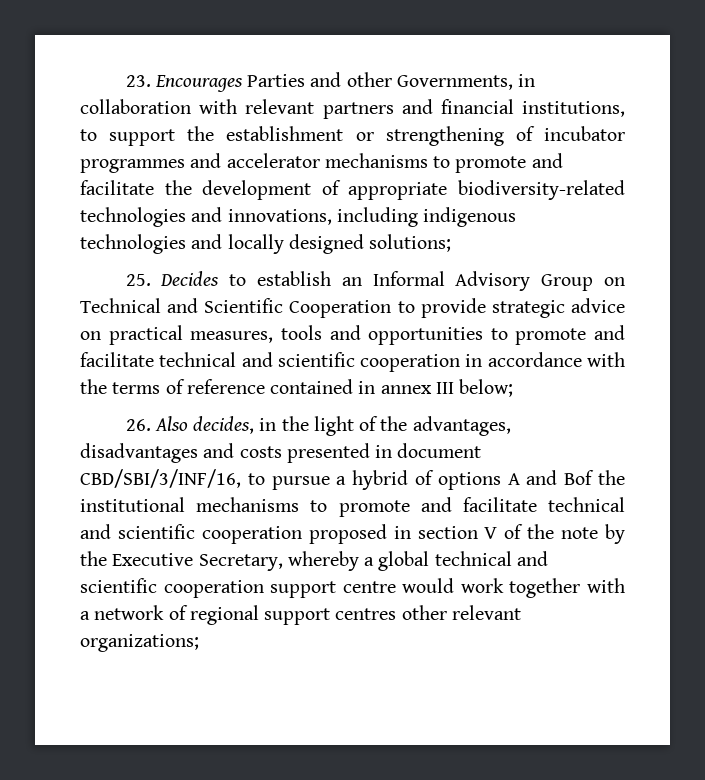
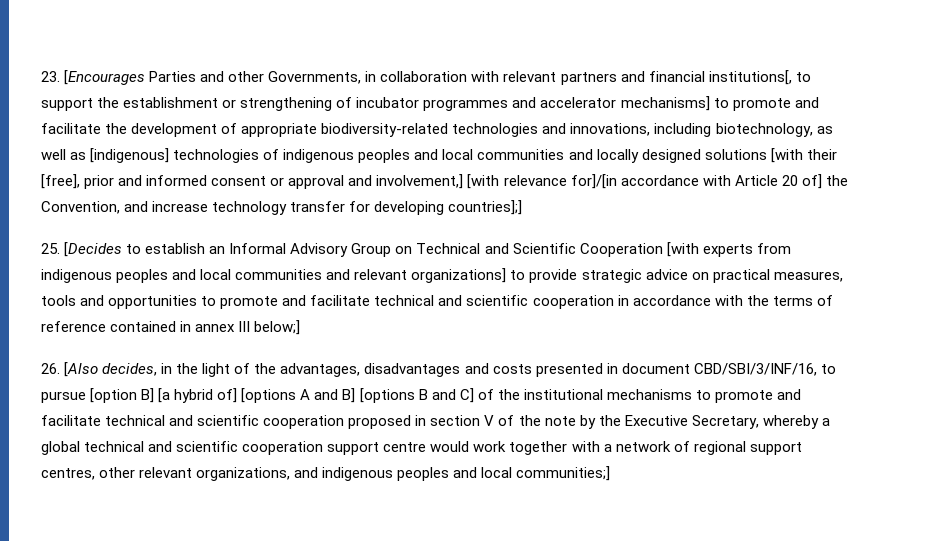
[154,75,243,92] Encourages -> [64,70,146,85] [Encourages
[522,101,625,117] institutions, -> [708,70,792,85] institutions[,
[324,153,428,168] mechanisms -> [620,96,710,111] mechanisms]
[423,207,517,227] [80,234,452,254] indigenous technologies and locally designed solutions; -> [715,123,833,137] [41,148,837,163] [41,174,848,189] [41,200,523,215] biotechnology, as well as [indigenous] technologies of indigenous peoples and local communities and locally designed solutions [with their [free], prior and informed consent or approval and involvement,] [with relevance for]/[in accordance with Article 20 of] the Convention, and increase technology transfer for developing countries];]
[160,271,220,286] Decides -> [64,242,123,257] [Decides
(392, 309) none -> [666,242,791,257] [41,268,507,283] [with experts from indigenous peoples and local communities and relevant organizations]
[459,379,514,397] below; -> [254,320,301,335] below;]
[154,416,188,431] Also -> [64,362,99,377] [Also
[336,470,595,490] a hybrid of options A and Bof -> [90,388,494,403] [option B] [a hybrid of] [options A and B] [options B and C] of
[335,608,397,620] centres -> [41,468,95,480] centres,
[80,634,199,652] organizations; -> [196,466,611,481] organizations, and indigenous peoples and local communities;]

